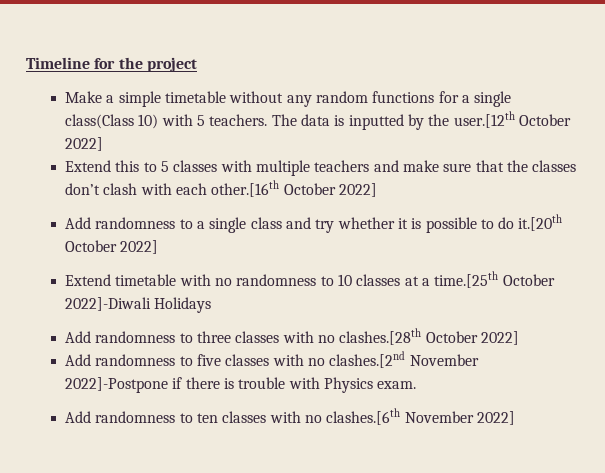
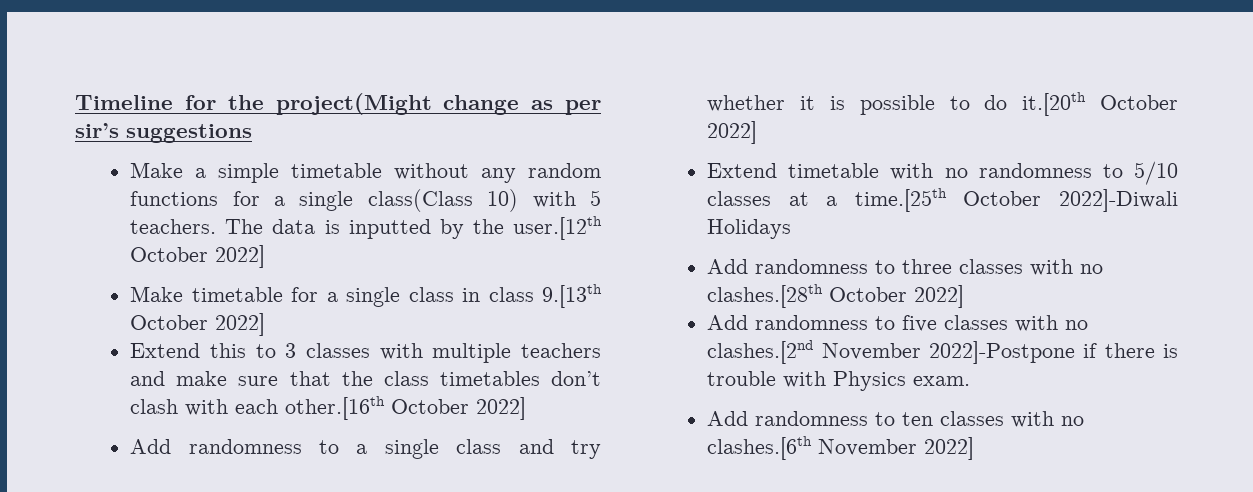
[146,57,197,72] project -> [275,93,601,115] [75,123,252,143] project(Might change as per sir’s suggestions
(103, 144) none -> [130,284,602,308] [130,313,266,336] // Make timetable for a single class in class 9.[13th October 2022]
[160,161,169,172] 5 -> [285,343,297,358] 3
[532,160,577,172] classes -> [383,371,540,386] class timetables
[337,274,352,286] 10 -> [1134,161,1178,185] 5/10

